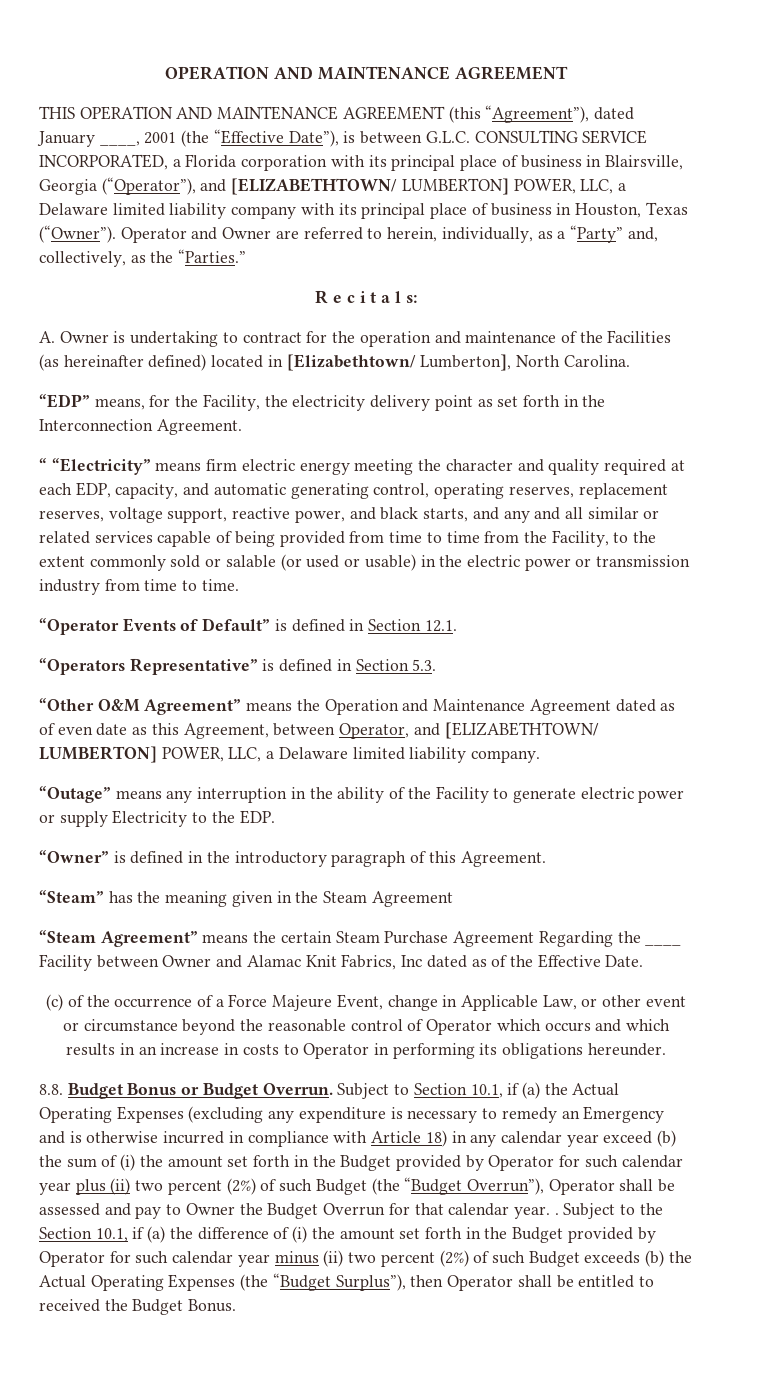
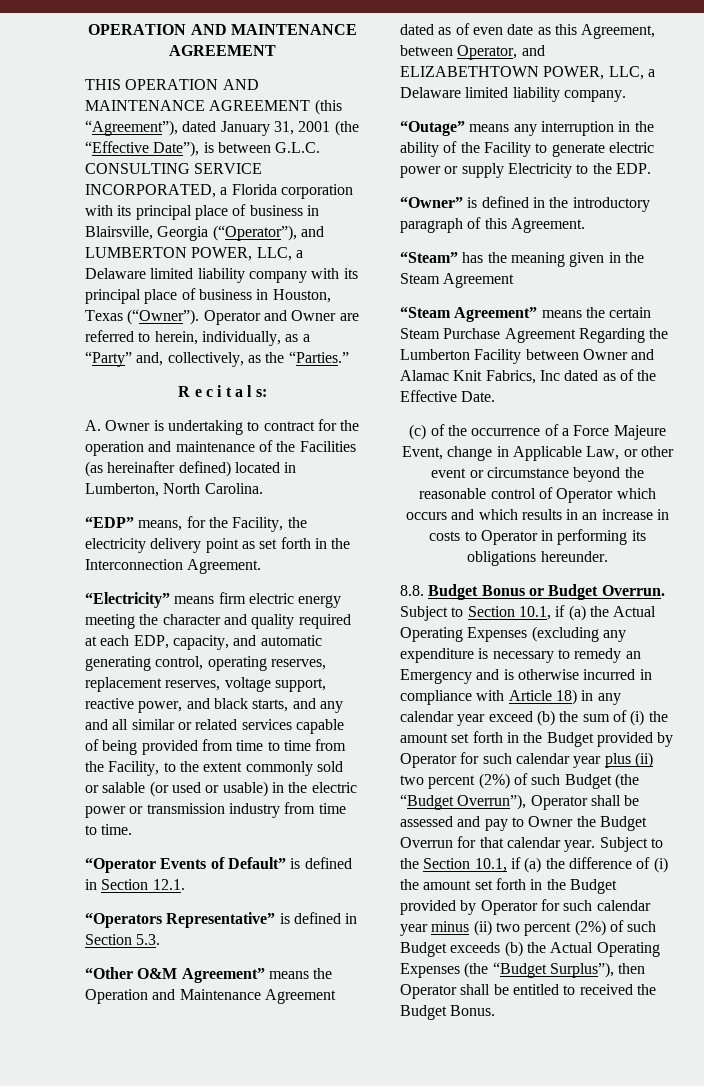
[99,141,140,146] ____, -> [273,121,294,135] 31,
[231,178,509,195] [ELIZABETHTOWN/ LUMBERTON] -> [85,247,187,258] LUMBERTON
[286,354,512,371] [Elizabethtown/ Lumberton], -> [85,483,159,497] Lumberton,
[39,458,47,471] “ -> (262, 566) none
[444,722,599,739] [39,746,157,763] [ELIZABETHTOWN/ LUMBERTON] -> [400,66,539,77] ELIZABETHTOWN
[645,943,682,946] ____ -> [400,349,470,360] Lumberton
[554,1213,559,1215] . -> (596, 846) none

